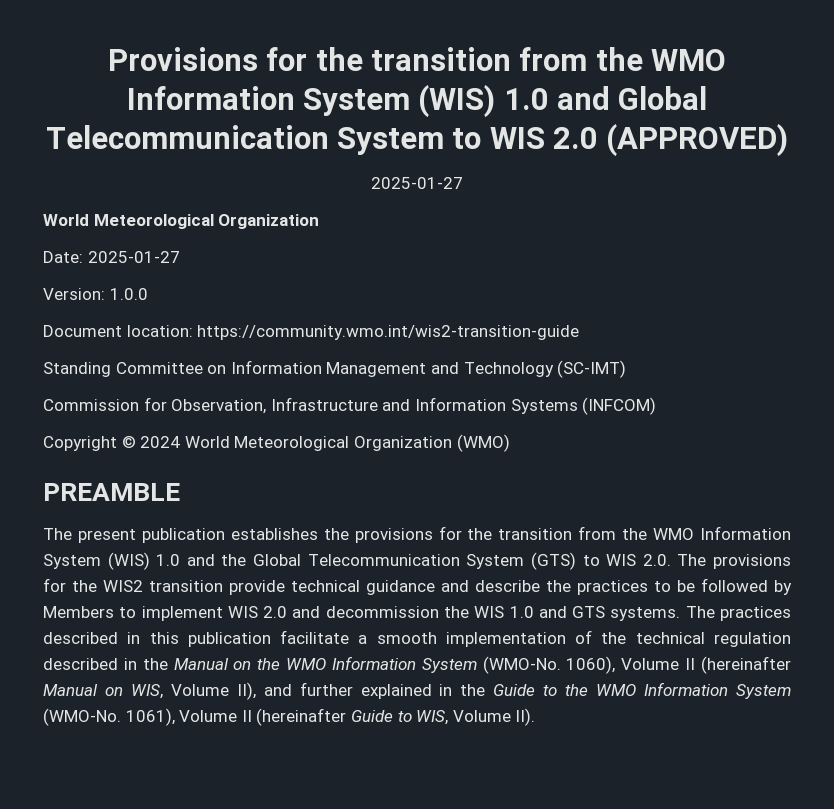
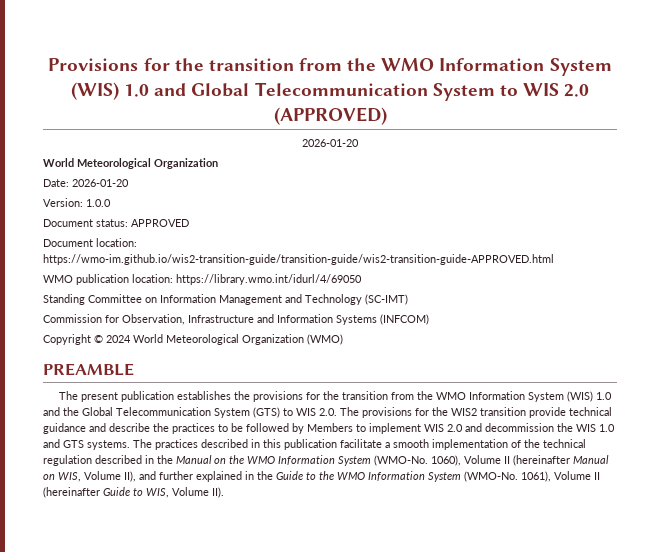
[371,177,463,189] 2025-01-27 -> [302,139,359,147] 2026-01-20
[87,251,180,263] 2025-01-27 -> [72,179,129,187] 2026-01-20
(148, 294) none -> [43,219,189,227] // Document status: APPROVED
[197,325,580,340] https://community.wmo.int/wis2-transition-guide -> [43,254,554,265] [43,274,362,285] https://wmo-im.github.io/wis2-transition-guide/transition-guide/wis2-transition-guide-APPROVED.html // WMO publication location: https://library.wmo.int/idurl/4/69050

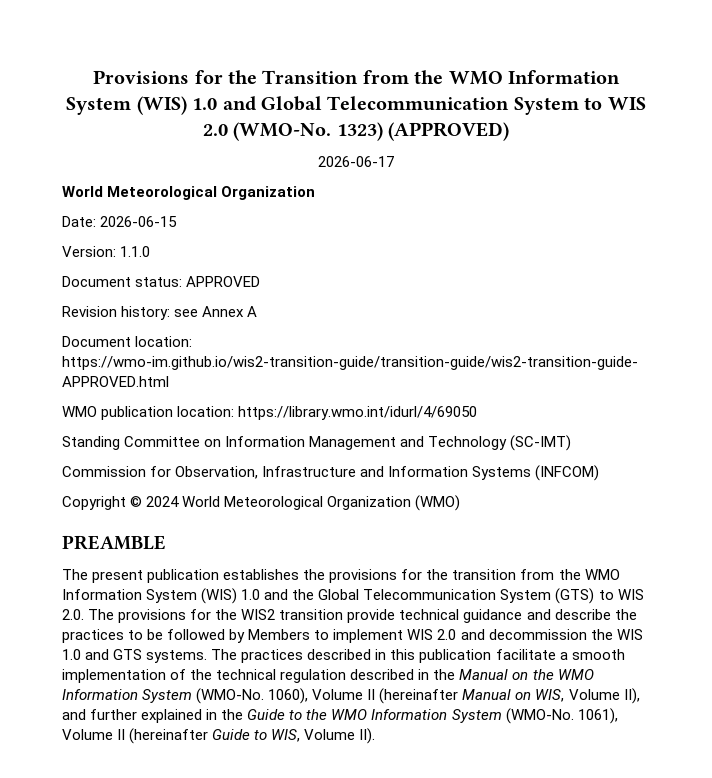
[208,58,294,71] transition -> [262,70,359,84] Transition
(590, 90) none -> [233,122,383,141] (WMO-No. 1323)
[302,139,359,147] 2026-01-20 -> [318,156,394,167] 2026-06-17
[72,179,129,187] 2026-01-20 -> [100,216,178,227] 2026-06-15
[86,199,111,207] 1.0.0 -> [120,246,151,257] 1.1.0
(189, 223) none -> [62,306,258,320] // Revision history: see Annex A

